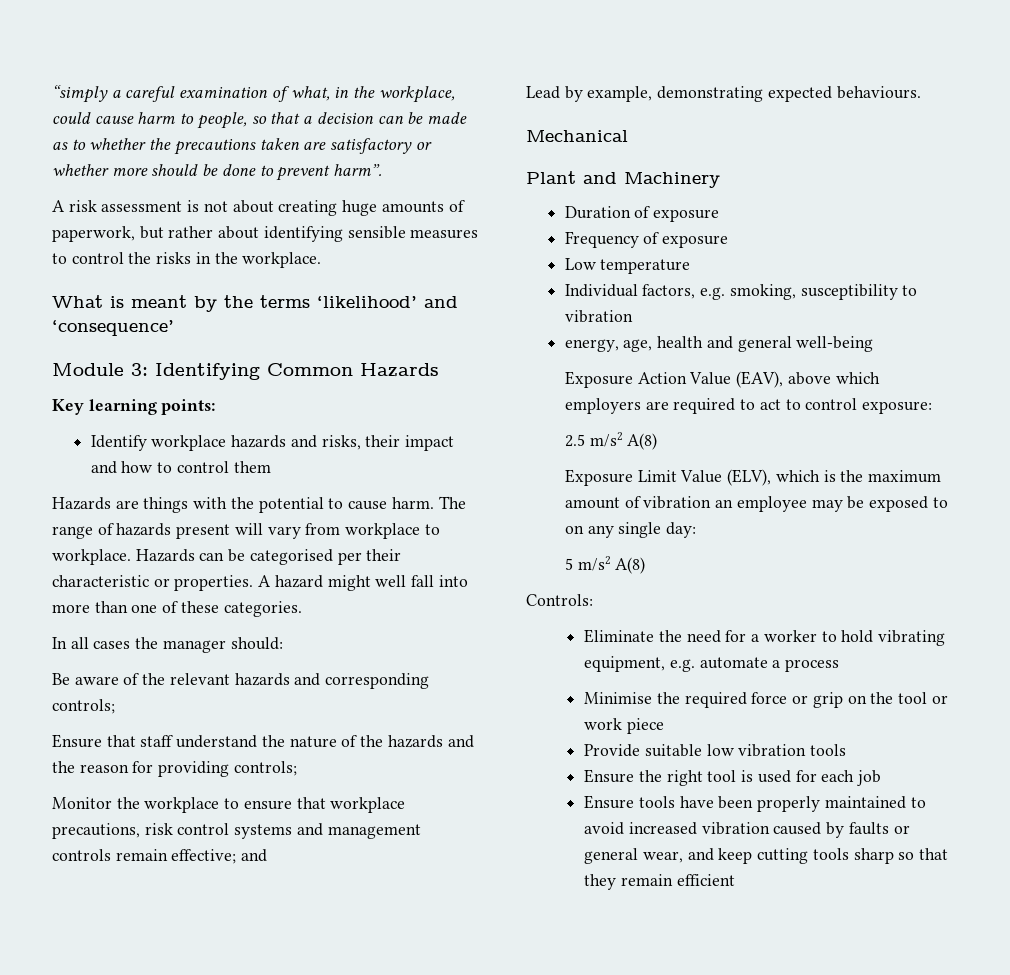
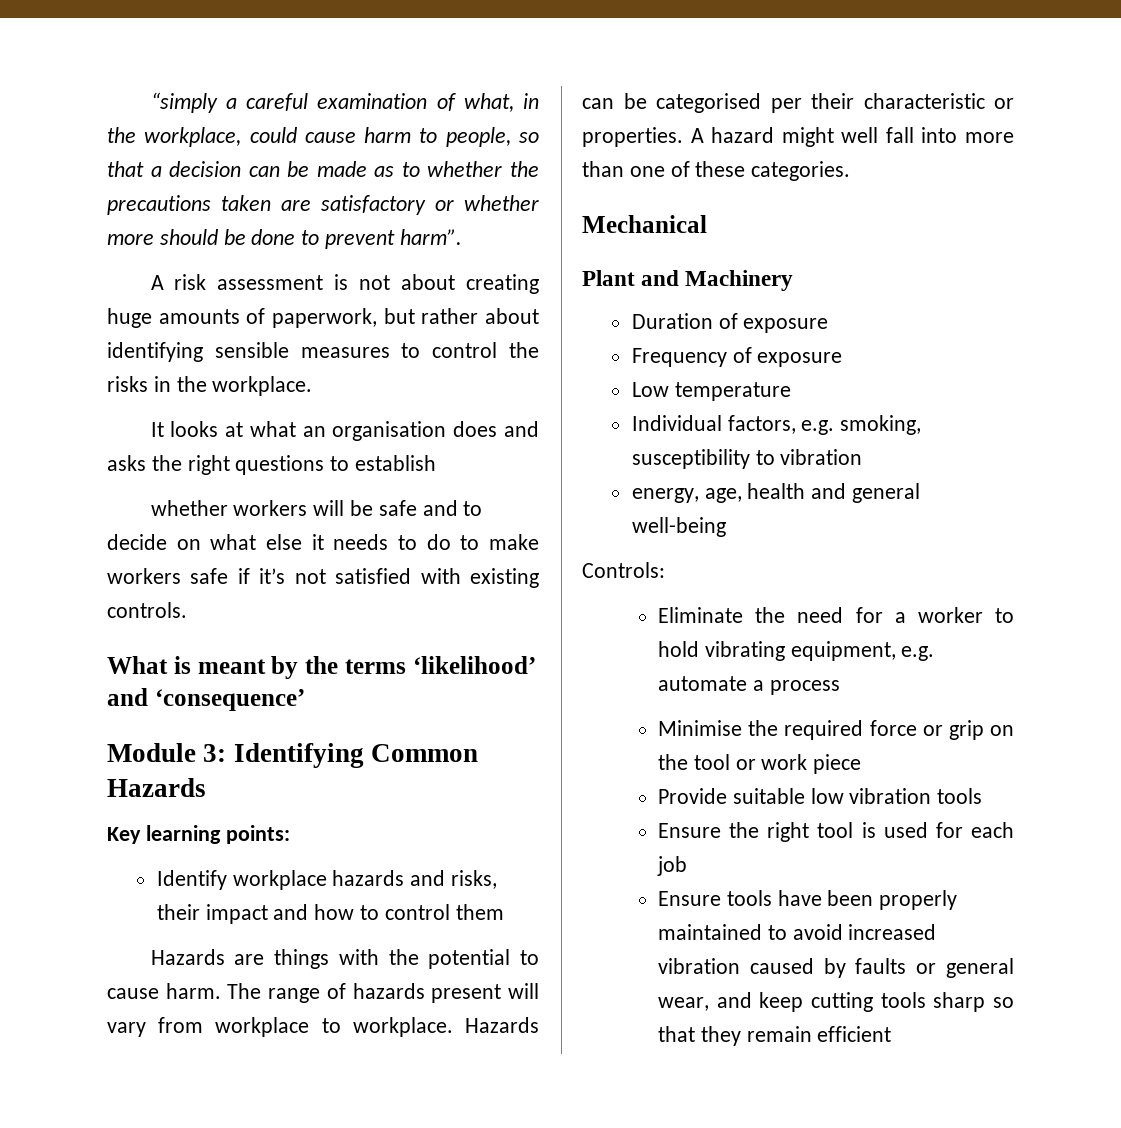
(322, 260) none -> [150,421,539,441] [107,455,437,475] [150,500,483,516] [107,534,539,550] [107,568,539,588] [107,602,187,618] // It looks at what an organisation does and asks the right questions to establish // whether workers will be safe and to decide on what else it needs to do to make workers safe if it’s not satisfied with existing controls.
[52,637,283,653] [52,673,430,689] [52,699,115,714] [52,734,474,748] [52,761,297,777] [52,797,406,813] [52,823,421,839] [52,849,268,864] [526,86,921,102] // In all cases the manager should: // Be aware of the relevant hazards and corresponding controls; // Ensure that staff understand the nature of the hazards and the reason for providing controls; // Monitor the workplace to ensure that workplace precautions, risk control systems and management controls remain effective; and // Lead by example, demonstrating expected behaviours. -> (851, 171) none
[564,371,880,388] [564,398,932,414] [564,432,658,450] [564,469,941,486] [564,496,948,512] [564,522,697,538] [564,556,646,574] // Exposure Action Value (EAV), above which employers are required to act to control exposure: // 2.5 m/s2 A(8) // Exposure Limit Value (ELV), which is the maximum amount of vibration an employee may be exposed to on any single day: // 5 m/s2 A(8) -> (726, 527) none

